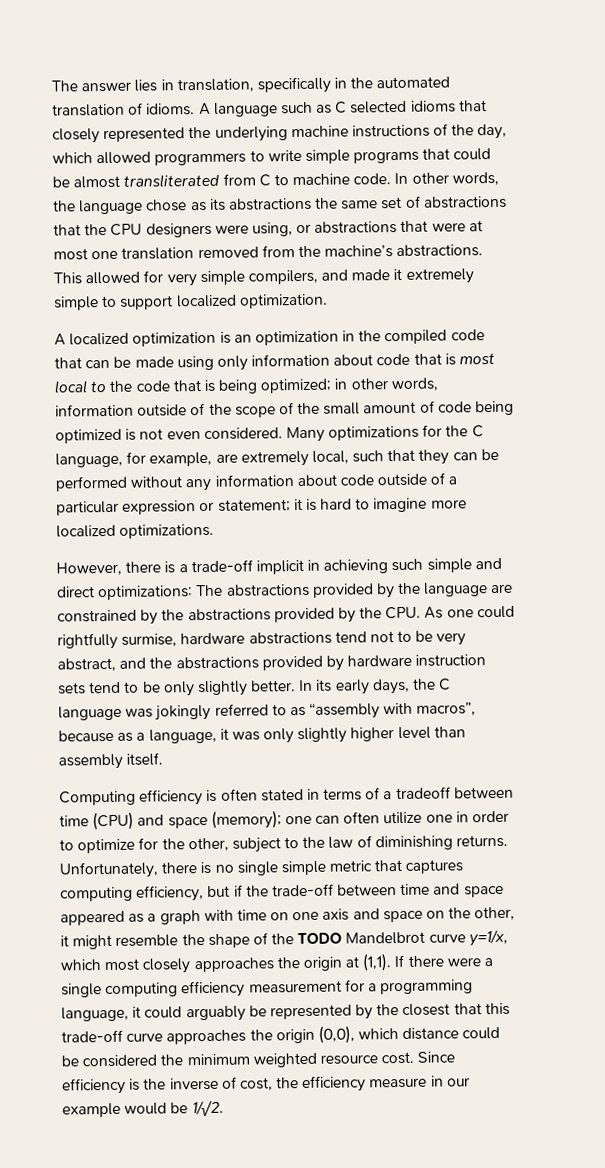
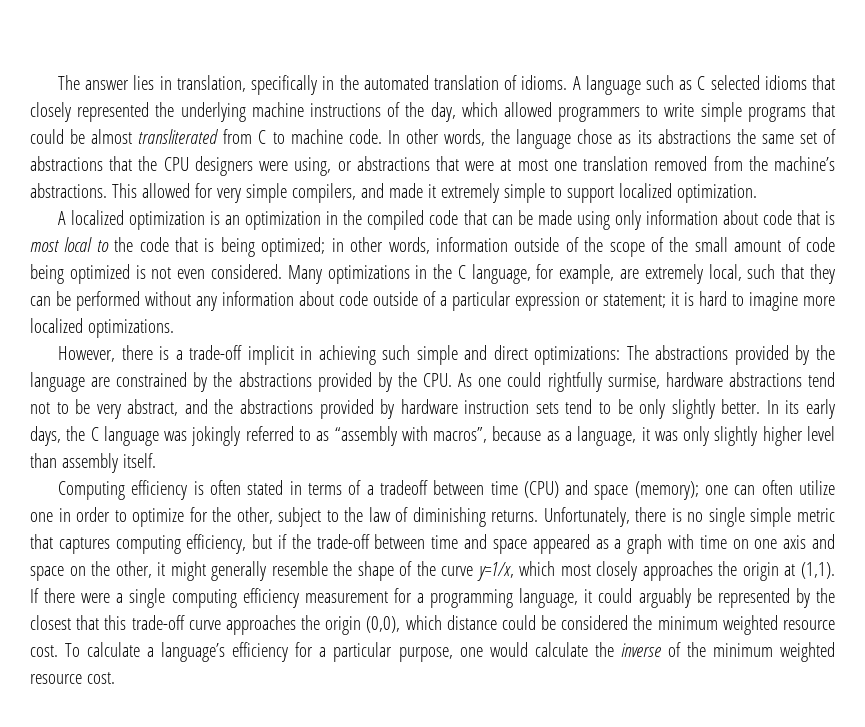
[422,424,443,437] for -> [415,265,428,279] in
(113, 942) none -> [211,561,267,581] generally
[297,931,426,945] TODO Mandelbrot -> (436, 568) none
[417,1051,456,1063] [62,1075,470,1095] [62,1100,224,1118] Since efficiency is the inverse of cost, the efficiency measure in our example would be 1/√2. -> [65,642,835,662] [30,672,115,684] To calculate a language’s efficiency for a particular purpose, one would calculate the inverse of the minimum weighted resource cost.

